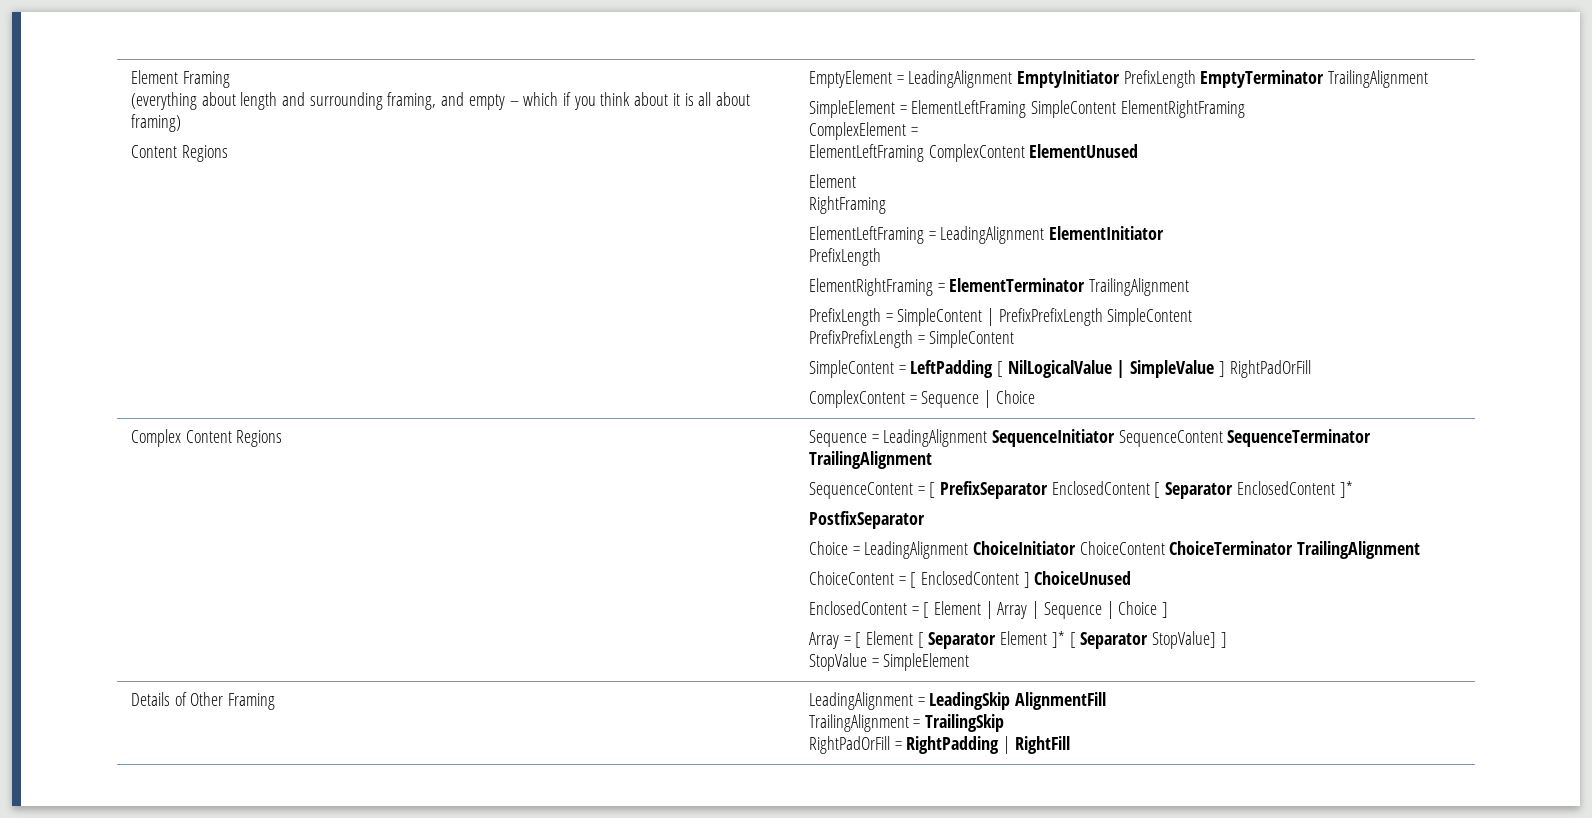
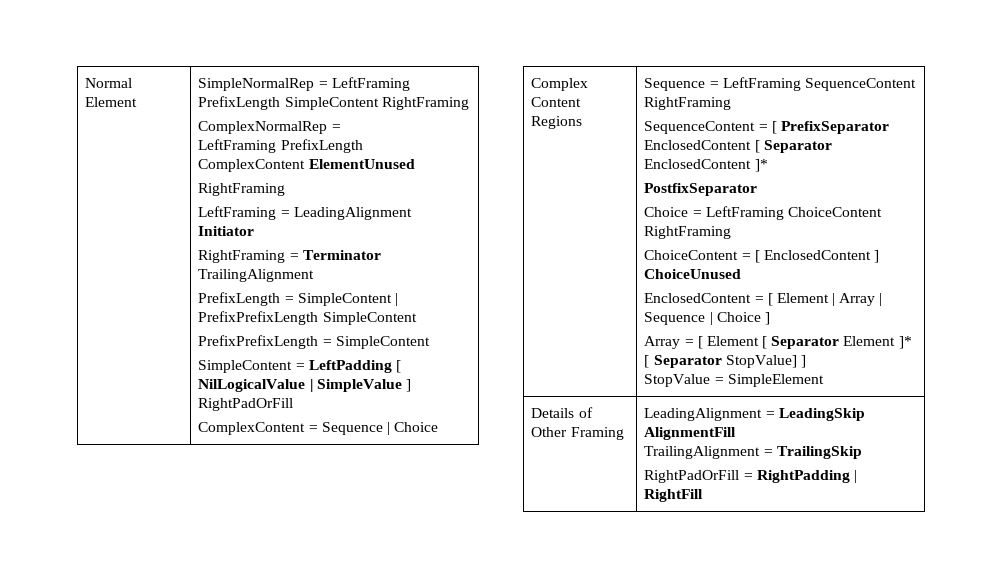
[130,70,230,88] [130,92,751,110] [130,114,181,132] [130,145,228,162] [808,70,1429,88] [808,100,1245,118] [808,122,906,140] Element Framing // (everything about length and surrounding framing, and empty – which if you think about it is all about framing) // Content Regions | EmptyElement = LeadingAlignment EmptyInitiator PrefixLength EmptyTerminator TrailingAlignment // SimpleElement = ElementLeftFraming SimpleContent ElementRightFraming // ComplexElement -> [85,78,133,88] [85,97,138,107] [198,77,410,91] [198,96,469,110] [198,121,328,134] Normal Element | SimpleNormalRep = LeftFraming PrefixLength SimpleContent RightFraming // ComplexNormalRep
[808,144,924,162] ElementLeftFraming -> [198,139,363,153] LeftFraming PrefixLength
[808,174,856,188] [808,196,886,214] [808,226,1164,244] [808,248,881,266] [808,278,1086,296] Element // RightFraming // ElementLeftFraming = LeadingAlignment ElementInitiator // PrefixLength // ElementRightFraming = ElementTerminator -> [198,183,286,196] [198,206,412,220] [198,226,255,236] [198,250,381,263] RightFraming // LeftFraming = LeadingAlignment Initiator // RightFraming = Terminator
[883,429,1372,447] [808,451,932,469] LeadingAlignment SequenceInitiator SequenceContent SequenceTerminator TrailingAlignment -> [722,77,916,91] [644,97,732,110] LeftFraming SequenceContent RightFraming
[864,541,1421,559] LeadingAlignment ChoiceInitiator ChoiceContent ChoiceTerminator TrailingAlignment -> [705,206,882,220] [644,226,732,239] LeftFraming ChoiceContent RightFraming

